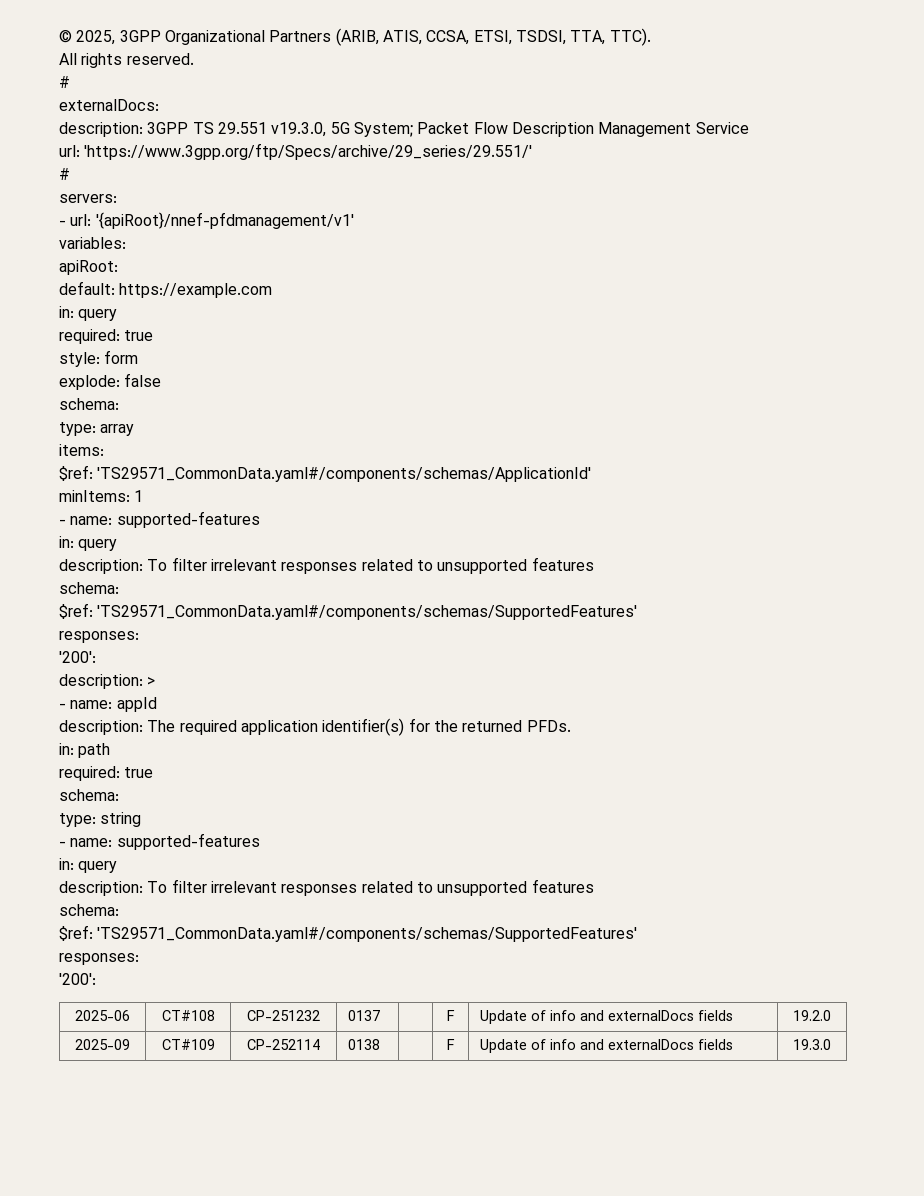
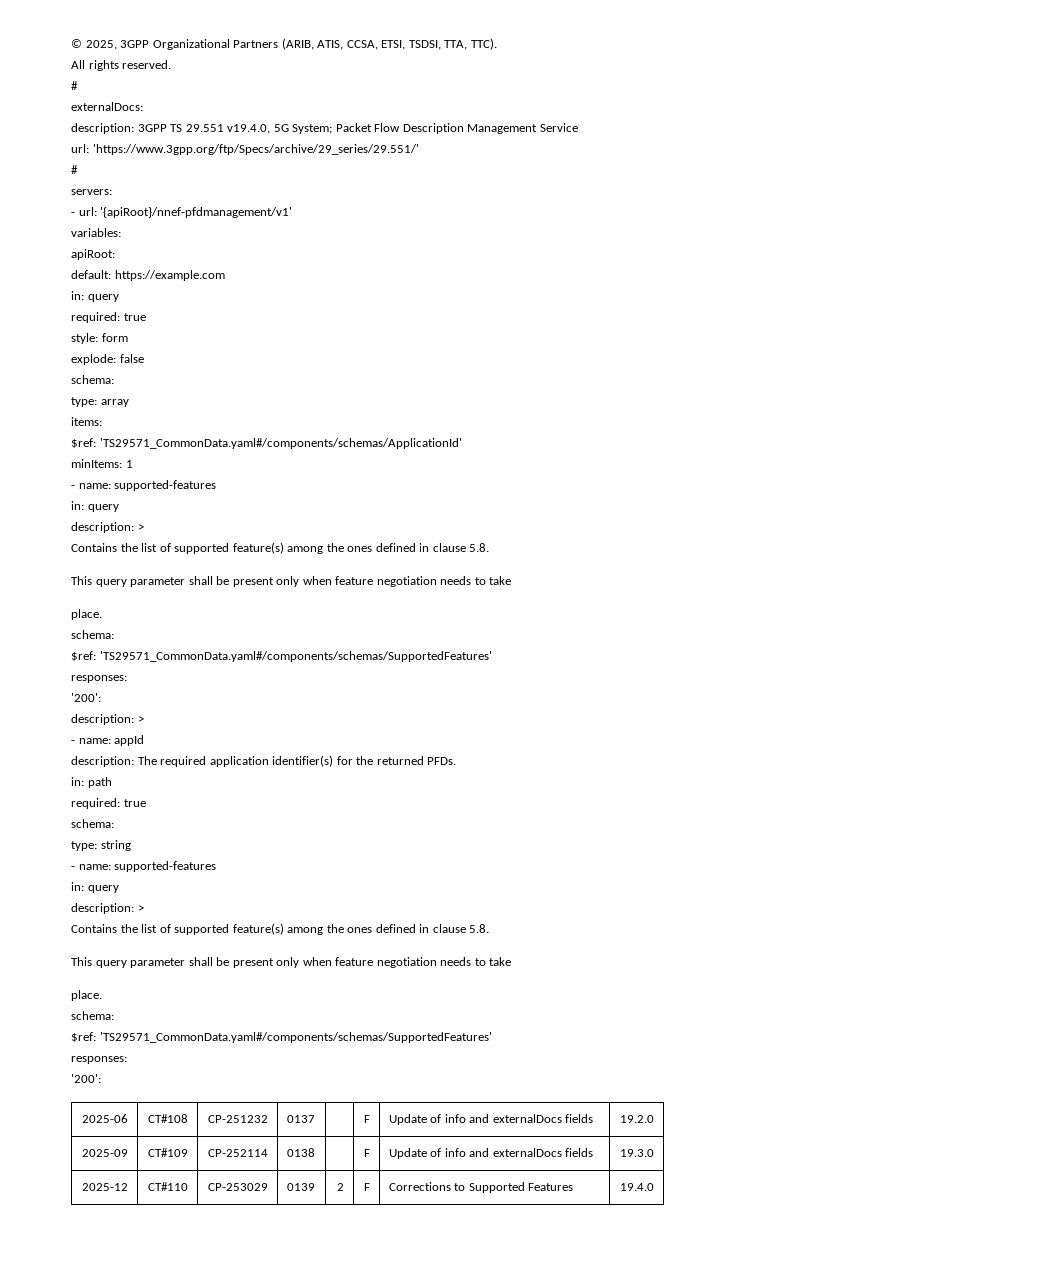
[271,122,327,137] v19.3.0, -> [227,124,271,134] v19.4.0,
[147,557,594,574] To filter irrelevant responses related to unsupported features -> [137,524,144,531] [71,542,490,554] [71,576,512,587] [71,609,102,620] > // Contains the list of supported feature(s) among the ones defined in clause 5.8. // This query parameter shall be present only when feature negotiation needs to take // place.
[147,879,594,896] To filter irrelevant responses related to unsupported features -> [137,905,144,912] [71,923,490,935] [71,957,512,968] [71,990,102,1001] > // Contains the list of supported feature(s) among the ones defined in clause 5.8. // This query parameter shall be present only when feature negotiation needs to take // place.
(831, 1044) none -> [81,1183,128,1191] [147,1182,188,1191] [207,1183,268,1191] [286,1183,315,1191] [337,1183,345,1191] [363,1183,370,1191] [388,1182,574,1193] [619,1183,654,1191] // 2025-12 | CT#110 | CP-253029 | 0139 | 2 | F | Corrections to Supported Features | 19.4.0

